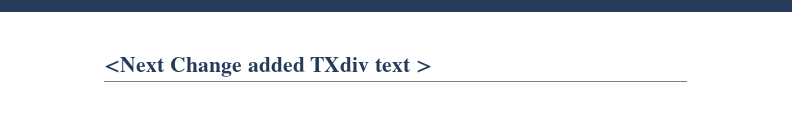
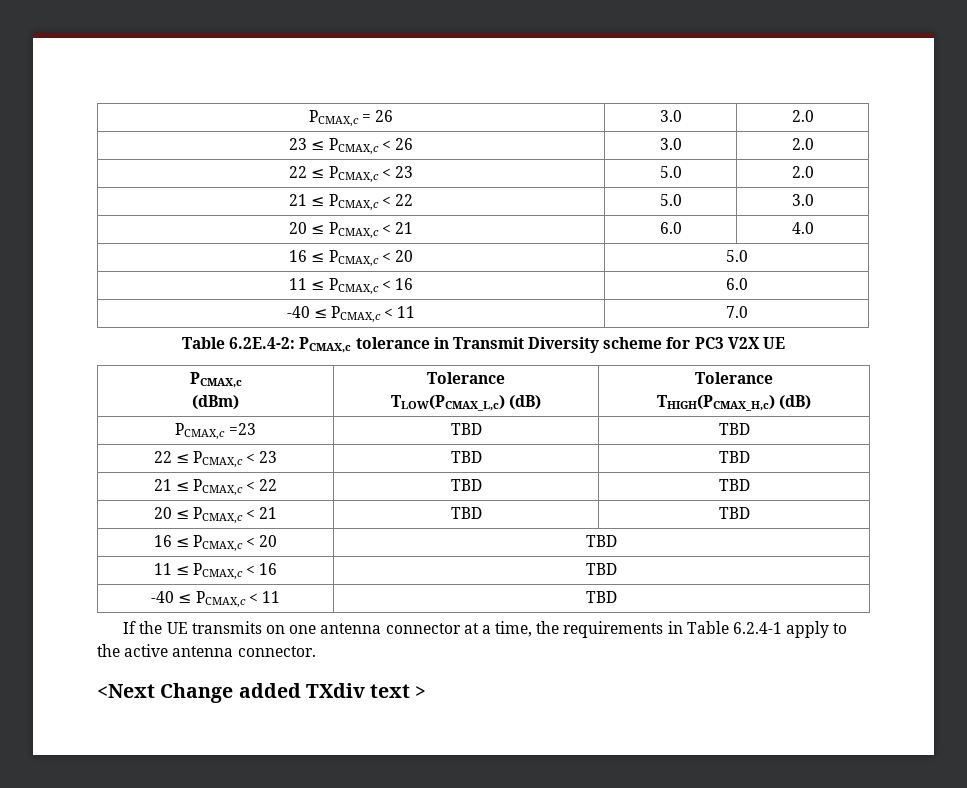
(104, 65) none -> [308,110,394,127] [659,110,682,122] [791,110,814,122] [289,138,413,155] [659,138,682,150] [791,138,814,150] [289,166,413,183] [659,166,682,178] [791,166,814,178] [289,194,413,211] [659,194,682,206] [791,194,814,206] [289,222,413,239] [659,222,682,234] [791,222,814,234] [289,250,413,267] [725,250,748,262] [289,278,413,295] [725,278,748,290] [286,306,416,323] [725,306,748,318] [181,337,786,353] [189,372,242,388] [192,395,239,410] [427,372,505,384] [390,395,542,411] [695,372,773,384] [656,395,812,411] [175,423,256,440] [450,423,482,435] [718,423,750,435] [153,451,278,468] [450,451,482,463] [718,451,750,463] [153,479,278,496] [450,479,482,491] [718,479,750,491] [153,507,278,524] [450,507,482,519] [718,507,750,519] [153,535,278,552] [586,535,617,547] [153,563,278,580] [586,563,617,575] [151,591,280,608] [586,591,617,603] [123,621,848,638] [97,644,316,657] PCMAX,c = 26 | 3.0 | 2.0 // 23 ≤ PCMAX,c < 26 | 3.0 | 2.0 // 22 ≤ PCMAX,c < 23 | 5.0 | 2.0 // 21 ≤ PCMAX,c < 22 | 5.0 | 3.0 // 20 ≤ PCMAX,c < 21 | 6.0 | 4.0 // 16 ≤ PCMAX,c < 20 | 5.0 // 11 ≤ PCMAX,c < 16 | 6.0 // -40 ≤ PCMAX,c < 11 | 7.0 // Table 6.2E.4-2: PCMAX,c tolerance in Transmit Diversity scheme for PC3 V2X UE // PCMAX,c // (dBm) | Tolerance // TLOW(PCMAX_L,c) (dB) | Tolerance // THIGH(PCMAX_H,c) (dB) // PCMAX,c =23 | TBD | TBD // 22 ≤ PCMAX,c < 23 | TBD | TBD // 21 ≤ PCMAX,c < 22 | TBD | TBD // 20 ≤ PCMAX,c < 21 | TBD | TBD // 16 ≤ PCMAX,c < 20 | TBD // 11 ≤ PCMAX,c < 16 | TBD // -40 ≤ PCMAX,c < 11 | TBD // If the UE transmits on one antenna connector at a time, the requirements in Table 6.2.4-1 apply to the active antenna connector. //

